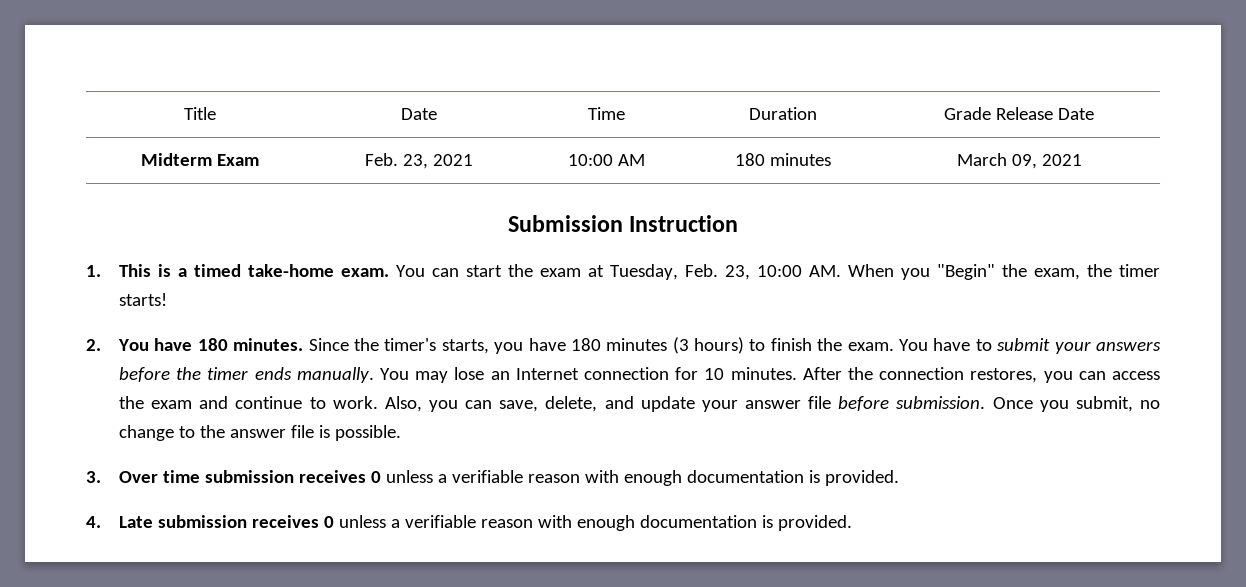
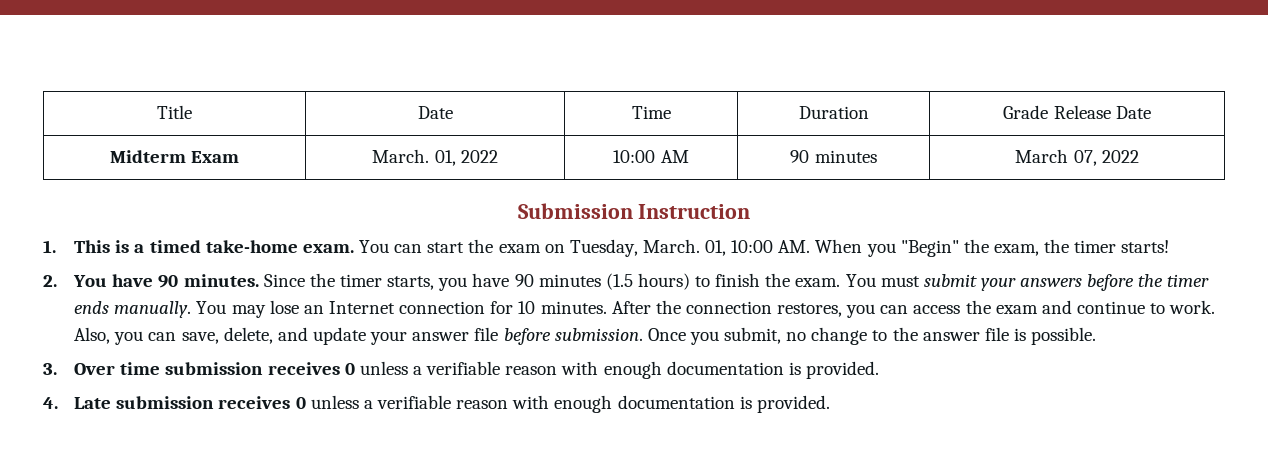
[365,153,473,169] Feb. 23, 2021 -> [372,149,498,166] March. 01, 2022
[734,153,765,166] 180 -> [790,150,810,163] 90
[1011,154,1082,169] 09, 2021 -> [1073,150,1139,166] 07, 2022
[588,264,751,280] at Tuesday, Feb. 23, -> [544,239,727,257] on Tuesday, March. 01,
[197,338,228,351] 180 -> [158,275,179,288] 90
[384,338,437,351] timer's -> [340,274,383,287] timer
[570,337,689,354] 180 minutes (3 -> [514,273,633,290] 90 minutes (1.5
[933,338,992,351] have to -> [880,276,920,287] must

